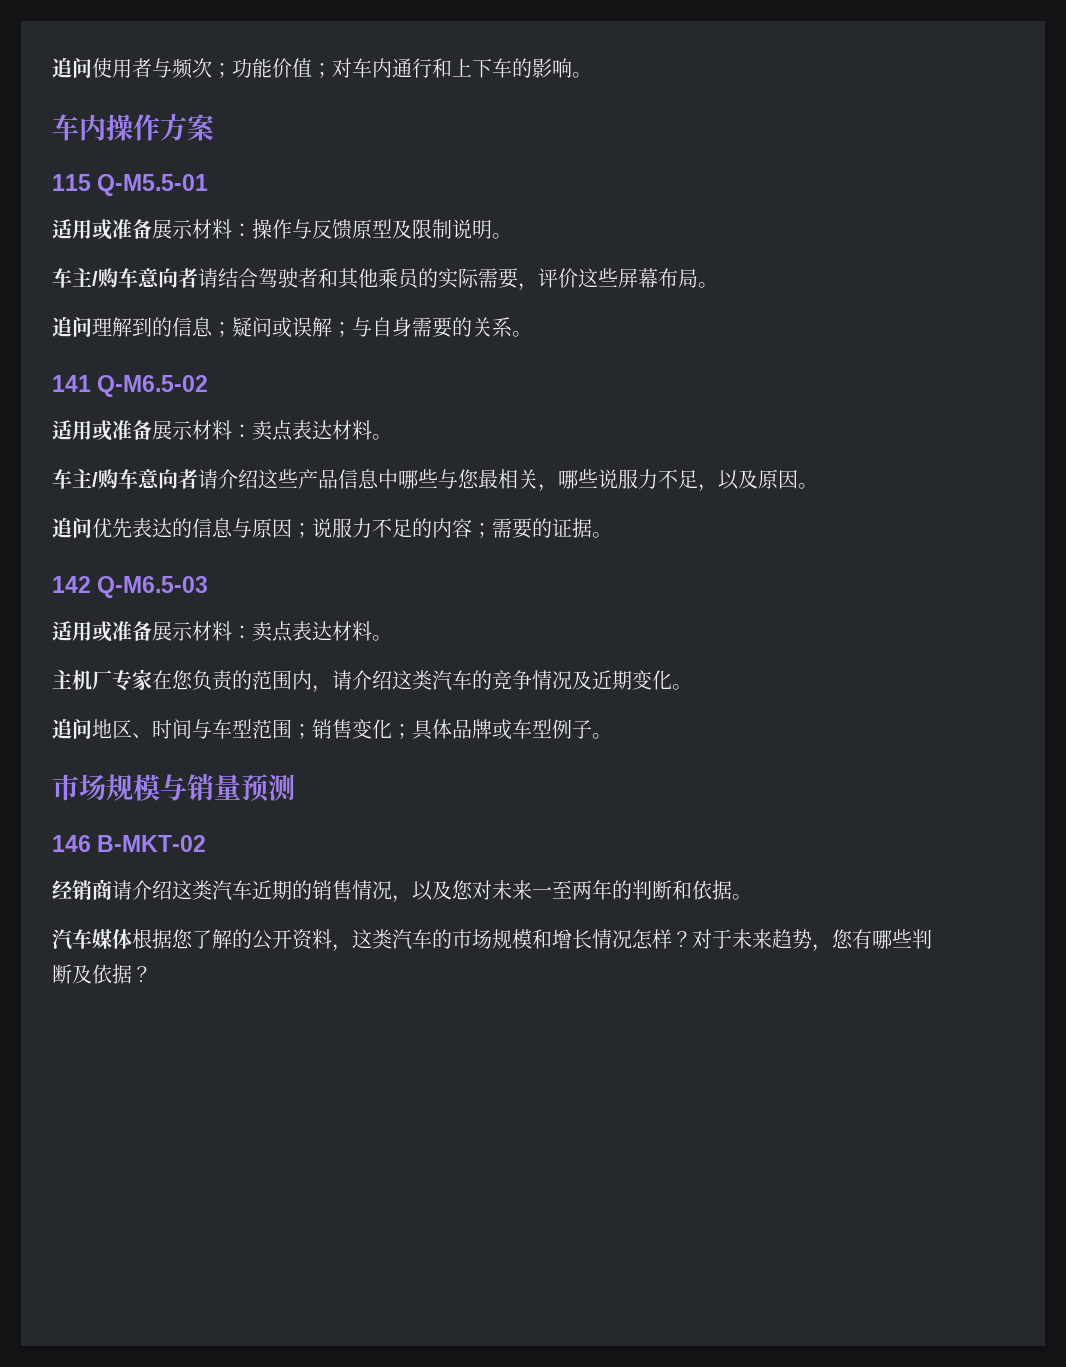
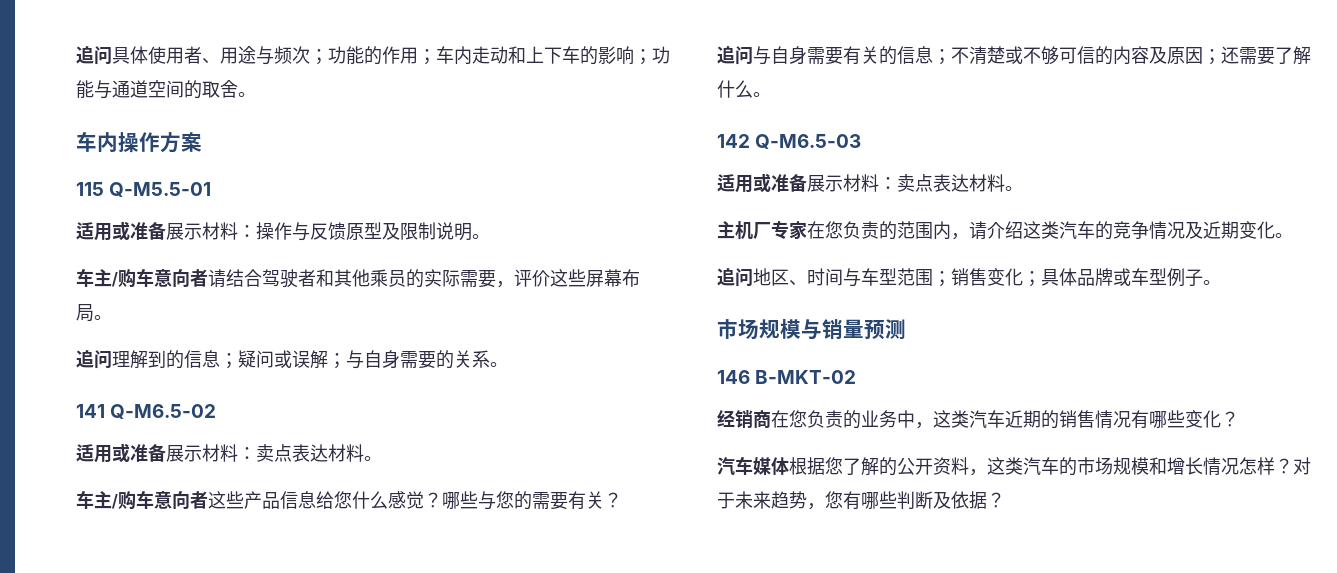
[52,58,572,79] 追问使用者与频次；功能价值；对车内通行和上下车的影响 -> [76,46,670,65] [76,80,238,99] 追问具体使用者、用途与频次；功能的作用；车内走动和上下车的影响；功能与通道空间的取舍
[198,469,258,489] 请介绍 -> (208, 500) none
[378,469,818,492] [52,518,592,539] 中哪些与您最相关，哪些说服力不足，以及原因。 // 追问优先表达的信息与原因；说服力不足的内容；需要的证据 -> [316,491,622,510] [717,46,1311,65] [717,80,753,98] 给您什么感觉？哪些与您的需要有关？ // 追问与自身需要有关的信息；不清楚或不够可信的内容及原因；还需要了解什么
[112,880,172,900] 请介绍 -> [771,410,933,429] 在您负责的业务中，
[392,880,752,903] ，以及您对未来一至两年的判断和依据。 -> [1131,410,1239,429] 有哪些变化？

